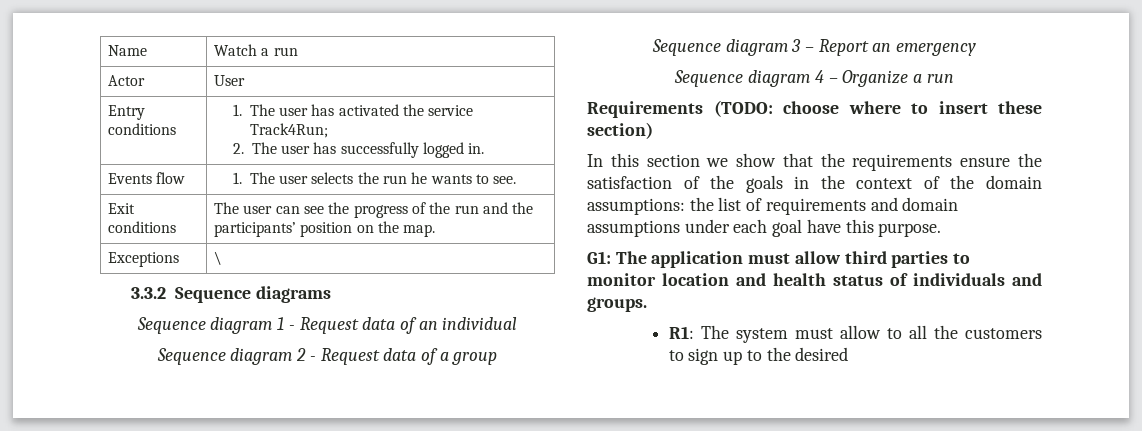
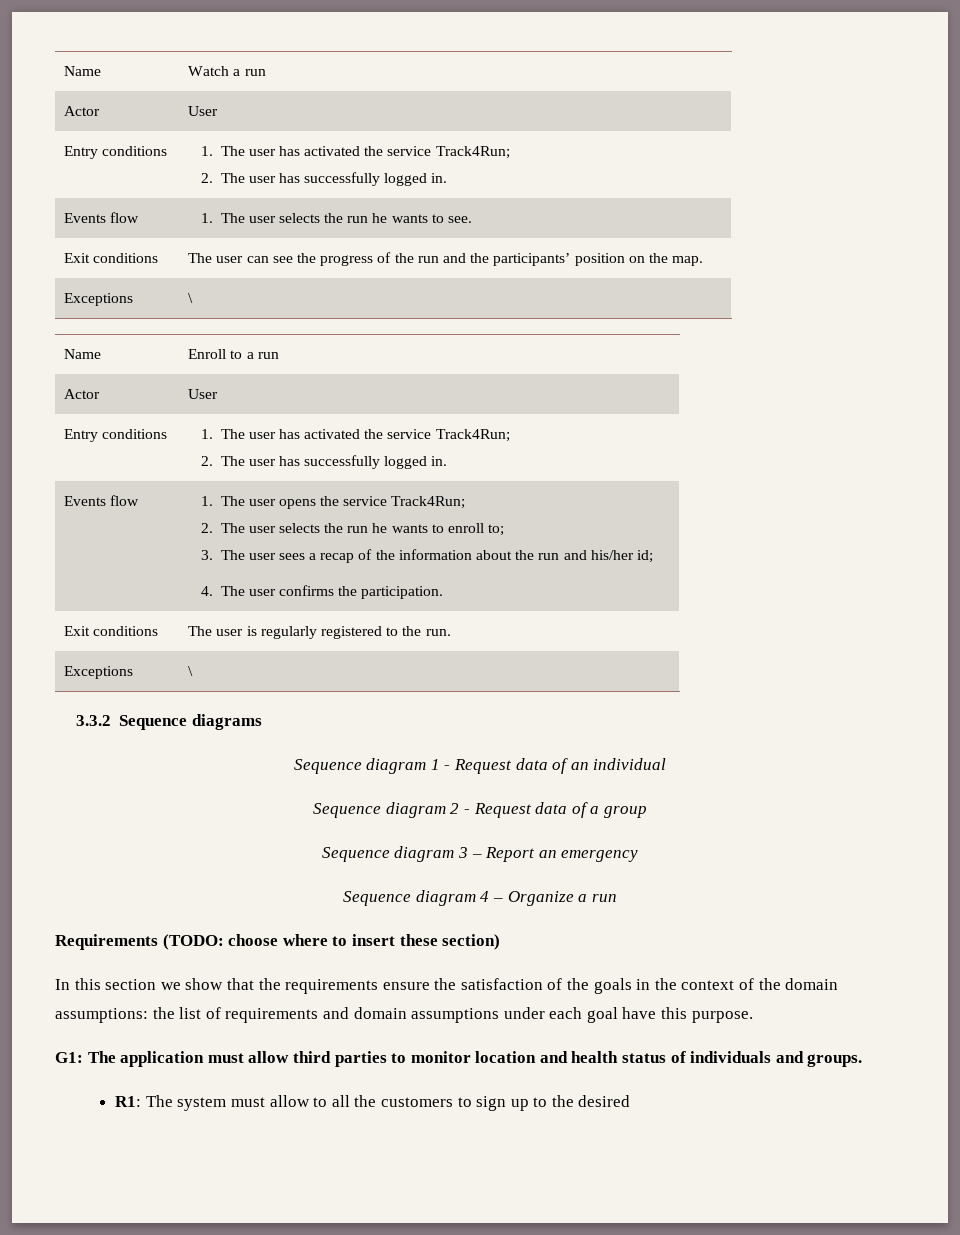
(223, 258) none -> [64,349,102,359] [188,349,279,359] [64,389,101,399] [188,389,219,399] [64,429,168,442] [200,429,510,442] [200,455,448,469] [64,495,140,506] [200,496,466,509] [200,523,505,536] [200,549,653,563] [200,585,444,599] [64,626,159,636] [188,626,451,639] [64,666,134,679] [188,666,194,676] // Name | Enroll to a run // Actor | User // Entry conditions | 1. The user has activated the service Track4Run; // 2. The user has successfully logged in. // Events flow | 1. The user opens the service Track4Run; // 2. The user selects the run he wants to enroll to; // 3. The user sees a recap of the information about the run and his/her id; // 4. The user confirms the participation. // Exit conditions | The user is regularly registered to the run. // Exceptions | \

